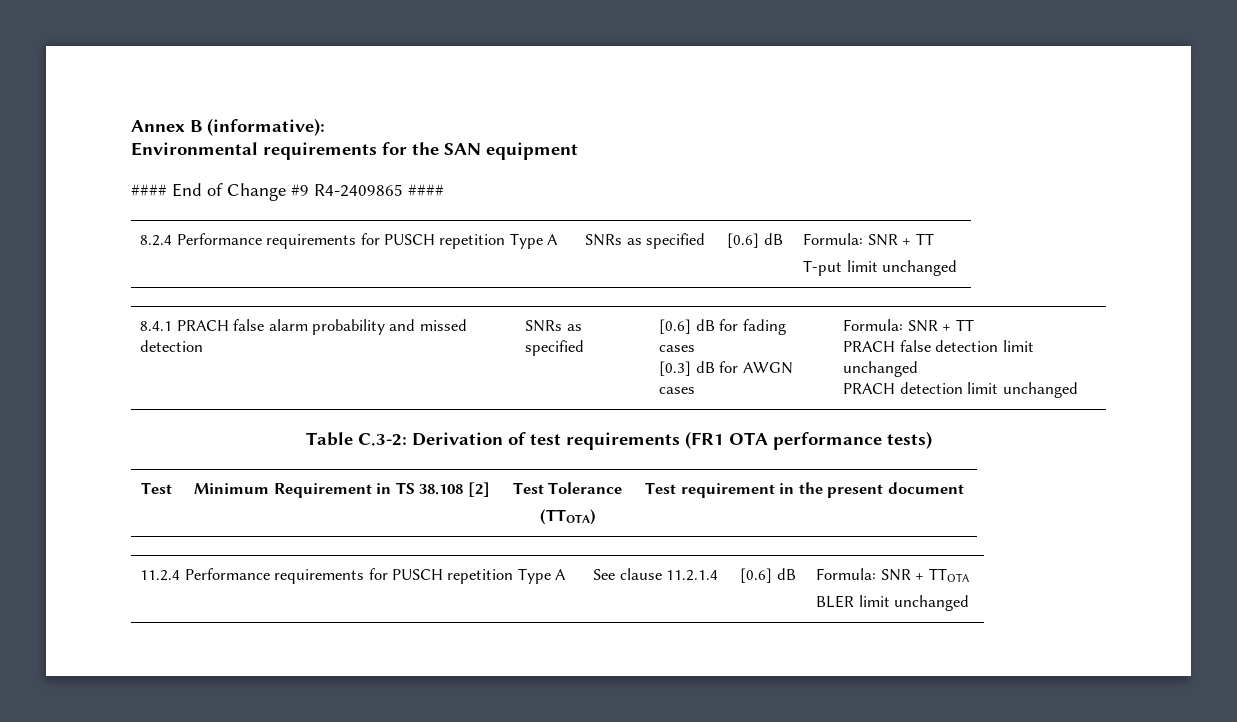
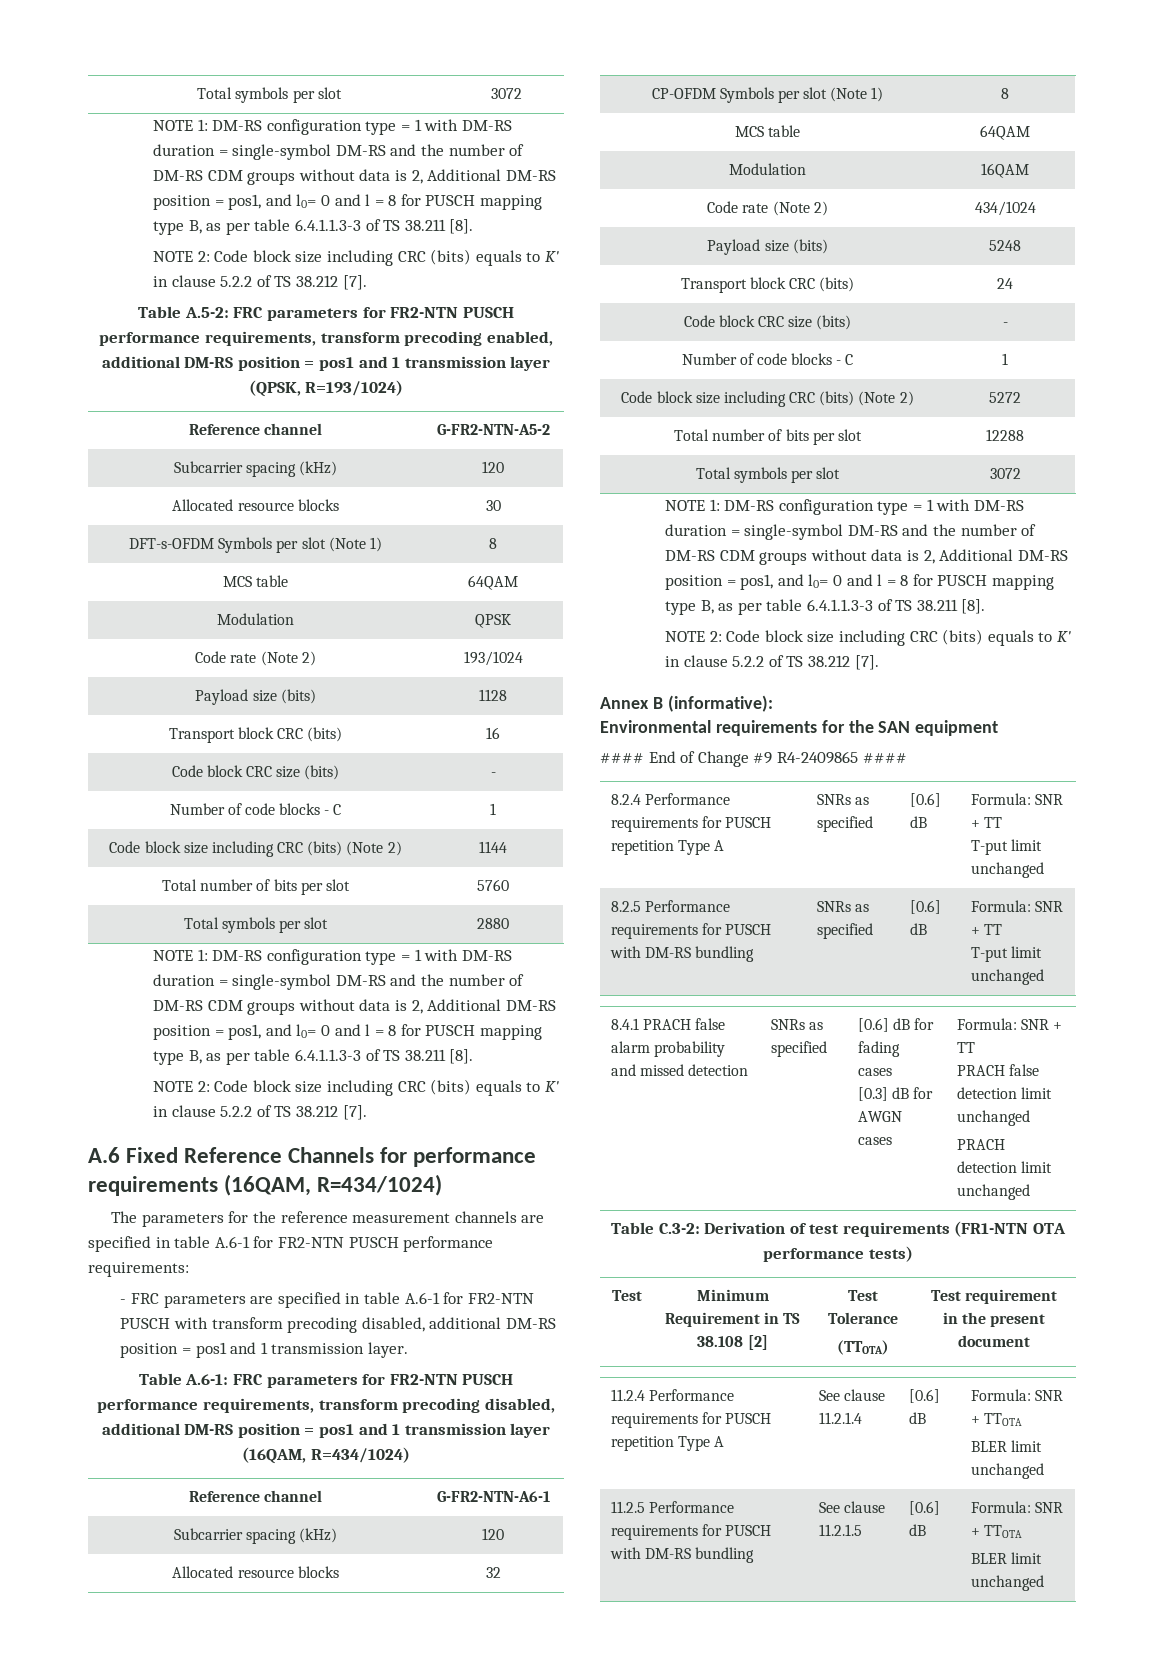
(131, 126) none -> [197,87,342,103] [491,88,522,99] [152,119,512,135] [152,144,525,160] [152,169,556,185] [152,194,543,210] [152,219,474,235] [152,249,559,266] [152,275,367,290] [138,306,514,321] [99,331,553,346] [101,356,551,371] [248,380,404,397] [188,423,323,435] [436,424,550,435] [173,461,338,477] [482,461,504,473] [172,499,339,511] [485,500,501,511] [129,537,382,553] [489,538,497,549] [222,575,289,587] [468,575,518,590] [217,613,294,625] [475,614,511,628] [195,651,316,666] [463,651,523,666] [195,689,316,705] [479,689,507,701] [168,727,343,743] [486,727,500,739] [171,765,340,780] [490,772,496,777] [169,803,342,815] [490,803,496,815] [109,841,402,857] [479,841,507,853] [162,879,350,895] [477,879,509,891] [183,917,329,933] [477,918,509,929] [152,949,512,965] [152,974,525,990] [152,999,556,1015] [152,1024,543,1040] [152,1049,474,1065] [152,1079,559,1096] [152,1105,367,1120] [88,1147,537,1167] [88,1174,443,1196] [111,1211,545,1227] [88,1236,494,1252] [88,1262,189,1277] [120,1292,534,1308] [120,1317,557,1333] [120,1342,409,1358] [138,1373,514,1388] [97,1398,555,1413] [101,1423,551,1438] [242,1447,410,1464] [188,1490,323,1502] [436,1491,550,1502] [173,1528,338,1544] [482,1528,504,1540] [172,1566,339,1578] [485,1567,501,1578] [651,87,884,103] [1001,88,1009,99] [734,125,801,137] [980,125,1030,140] [729,163,806,175] [981,163,1029,178] [707,201,828,216] [974,201,1036,216] [707,239,828,255] [989,240,1021,251] [680,277,855,293] [997,278,1013,289] [683,315,852,330] [1002,322,1008,327] [681,353,854,365] [1002,353,1008,365] [621,391,914,407] [989,392,1021,403] [674,429,862,445] [986,429,1024,441] [695,467,841,483] [989,468,1021,479] [664,499,1024,515] [664,524,1037,540] [664,549,1068,565] [664,574,1055,590] [664,599,986,615] [664,629,1071,646] [664,655,879,670] Total symbols per slot | 3072 // NOTE 1: DM-RS configuration type = 1 with DM-RS duration = single-symbol DM-RS and the number of DM-RS CDM groups without data is 2, Additional DM-RS position = pos1, and l0= 0 and l = 8 for PUSCH mapping type B, as per table 6.4.1.1.3-3 of TS 38.211 [8]. // NOTE 2: Code block size including CRC (bits) equals to K' in clause 5.2.2 of TS 38.212 [7]. // Table A.5-2: FRC parameters for FR2-NTN PUSCH performance requirements, transform precoding enabled, additional DM-RS position = pos1 and 1 transmission layer (QPSK, R=193/1024) // Reference channel | G-FR2-NTN-A5-2 // Subcarrier spacing (kHz) | 120 // Allocated resource blocks | 30 // DFT-s-OFDM Symbols per slot (Note 1) | 8 // MCS table | 64QAM // Modulation | QPSK // Code rate (Note 2) | 193/1024 // Payload size (bits) | 1128 // Transport block CRC (bits) | 16 // Code block CRC size (bits) | - // Number of code blocks - C | 1 // Code block size including CRC (bits) (Note 2) | 1144 // Total number of bits per slot | 5760 // Total symbols per slot | 2880 // NOTE 1: DM-RS configuration type = 1 with DM-RS duration = single-symbol DM-RS and the number of DM-RS CDM groups without data is 2, Additional DM-RS position = pos1, and l0= 0 and l = 8 for PUSCH mapping type B, as per table 6.4.1.1.3-3 of TS 38.211 [8]. // NOTE 2: Code block size including CRC (bits) equals to K' in clause 5.2.2 of TS 38.212 [7]. // A.6 Fixed Reference Channels for performance requirements (16QAM, R=434/1024) // The parameters for the reference measurement channels are specified in table A.6-1 for FR2-NTN PUSCH performance requirements: // - FRC parameters are specified in table A.6-1 for FR2-NTN PUSCH with transform precoding disabled, additional DM-RS position = pos1 and 1 transmission layer. // Table A.6-1: FRC parameters for FR2-NTN PUSCH performance requirements, transform precoding disabled, additional DM-RS position = pos1 and 1 transmission layer (16QAM, R=434/1024) // Reference channel | G-FR2-NTN-A6-1 // Subcarrier spacing (kHz) | 120 // Allocated resource blocks | 32 // CP-OFDM Symbols per slot (Note 1) | 8 // MCS table | 64QAM // Modulation | 16QAM // Code rate (Note 2) | 434/1024 // Payload size (bits) | 5248 // Transport block CRC (bits) | 24 // Code block CRC size (bits) | - // Number of code blocks - C | 1 // Code block size including CRC (bits) (Note 2) | 5272 // Total number of bits per slot | 12288 // Total symbols per slot | 3072 // NOTE 1: DM-RS configuration type = 1 with DM-RS duration = single-symbol DM-RS and the number of DM-RS CDM groups without data is 2, Additional DM-RS position = pos1, and l0= 0 and l = 8 for PUSCH mapping type B, as per table 6.4.1.1.3-3 of TS 38.211 [8]. // NOTE 2: Code block size including CRC (bits) equals to K' in clause 5.2.2 of TS 38.212 [7]. //
(958, 268) none -> [610,900,730,912] [610,923,771,939] [609,946,754,962] [816,901,869,912] [816,923,873,939] [909,900,941,914] [909,923,927,935] [970,900,1063,912] [970,924,1002,935] [970,946,1042,962] [970,969,1044,985] // 8.2.5 Performance requirements for PUSCH with DM-RS bundling | SNRs as specified | [0.6] dB | Formula: SNR + TT // T-put limit unchanged
[684,431,724,449] (FR1 -> [954,1221,1029,1237] (FR1-NTN
(970, 603) none -> [610,1501,734,1513] [610,1524,771,1540] [609,1547,754,1563] [818,1501,885,1513] [818,1524,862,1536] [908,1501,940,1515] [908,1524,926,1536] [970,1501,1063,1513] [970,1525,1022,1538] [970,1552,1042,1564] [970,1575,1044,1591] // 11.2.5 Performance requirements for PUSCH with DM-RS bundling | See clause 11.2.1.5 | [0.6] dB | Formula: SNR + TTOTA // BLER limit unchanged

